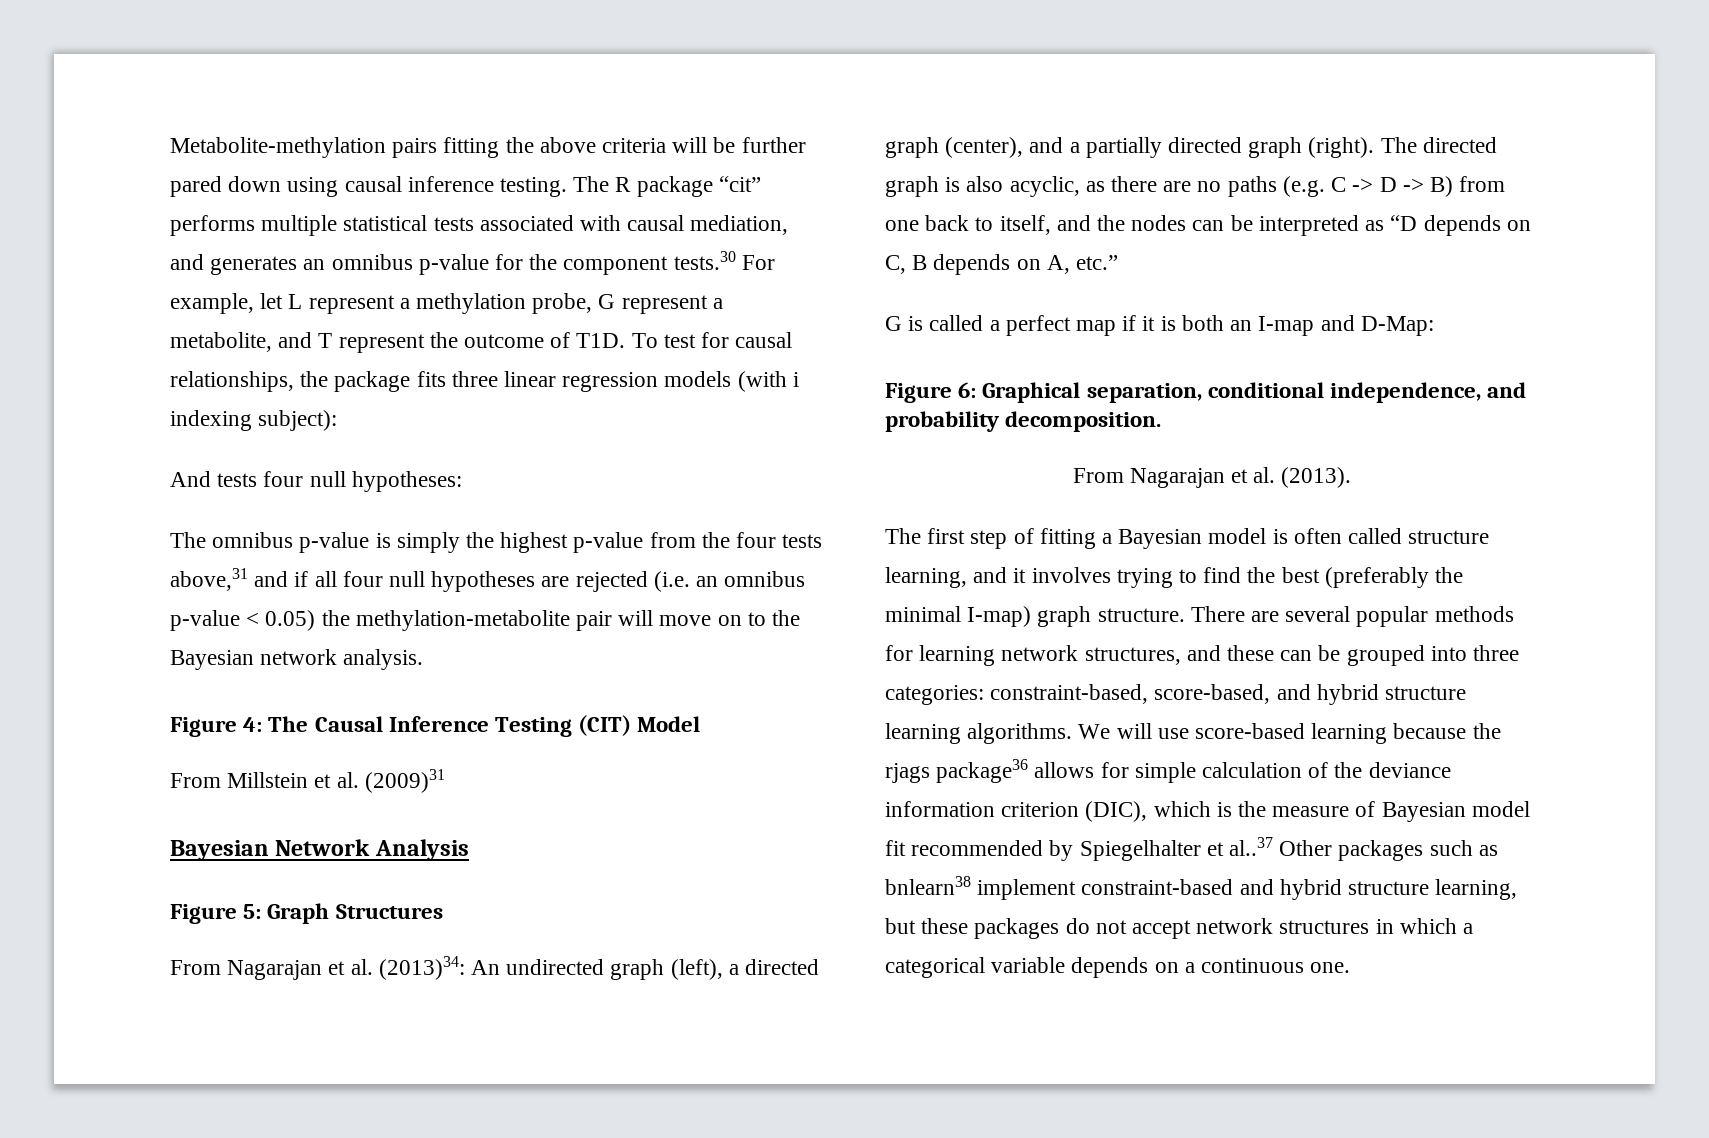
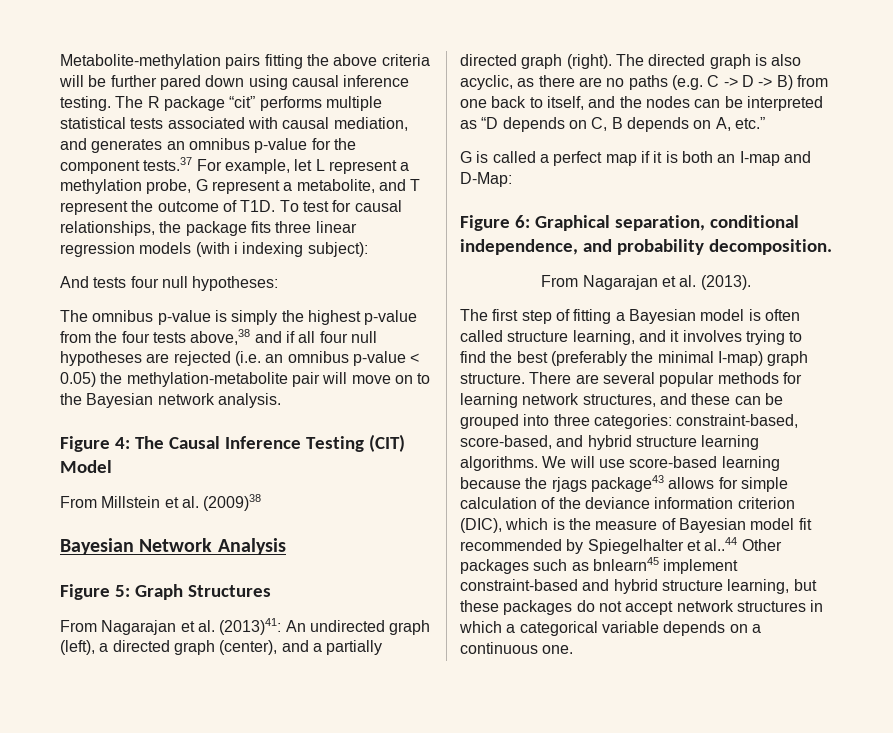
[673,251,736,270] tests.30 -> [143,157,193,171] tests.37
[170,568,248,591] above,31 -> [190,329,251,345] above,38
[364,769,445,793] (2009)31 -> [203,494,262,511] (2009)38
[378,956,465,980] (2013)34: -> [219,618,282,635] (2013)41:
[936,759,1029,783] package36 -> [590,475,664,492] package43
[1229,837,1274,856] al..37 -> [704,537,738,551] al..44
[885,876,971,895] bnlearn38 -> [592,557,659,571] bnlearn45

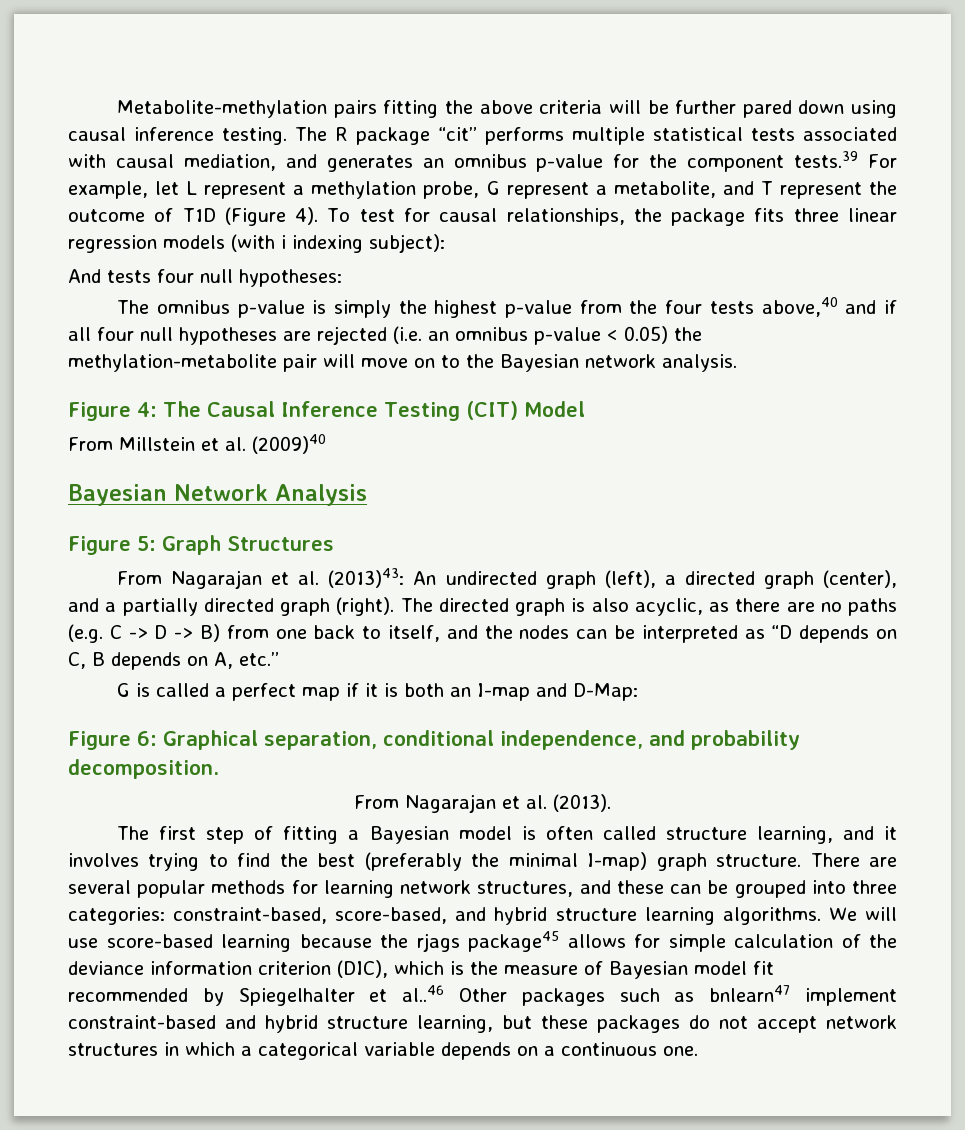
[143,157,193,171] tests.37 -> [794,151,859,168] tests.39
[240,200,276,212] T1D. -> [182,207,319,226] T1D (Figure 4).
[190,329,251,345] above,38 -> [761,297,838,317] above,40
[203,494,262,511] (2009)38 -> [252,434,326,454] (2009)40
[219,618,282,635] (2013)41: -> [328,568,405,588] (2013)43:
[590,475,664,492] package43 -> [468,931,559,952] package45
[704,537,738,551] al..44 -> [402,985,445,1002] al..46
[592,557,659,571] bnlearn45 -> [709,985,791,1002] bnlearn47

